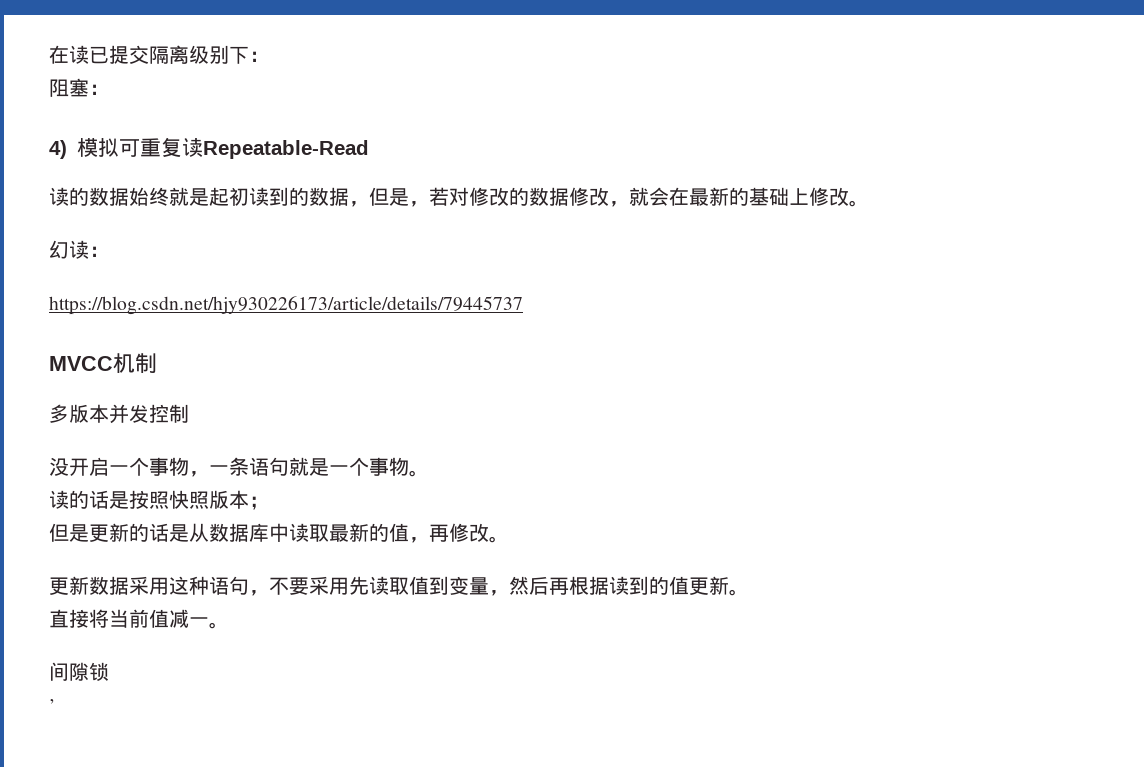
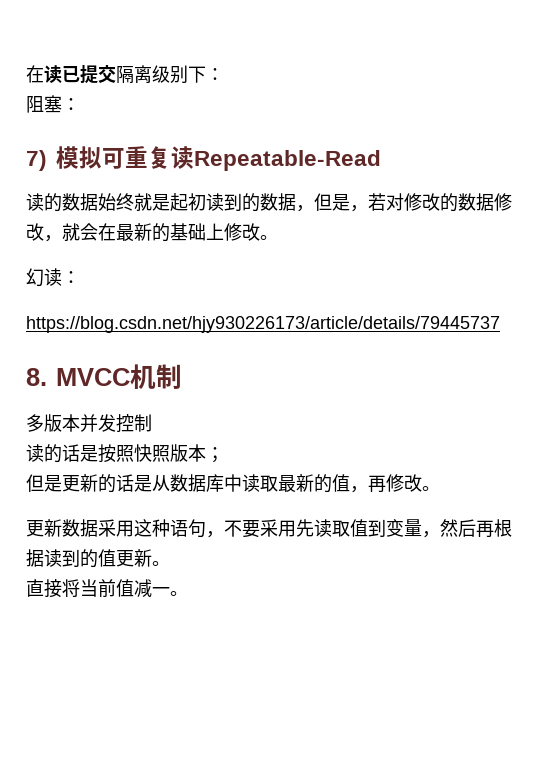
[49,140,67,159] 4) -> [26,150,47,171] 7)
(523, 305) none -> [26,368,47,386] 8.
[49,457,429,477] // 没开启一个事物，一条语句就是一个事物。 -> (152, 423) none
[49,662,109,681] [49,699,56,712] // 间隙锁 // ’ -> (188, 593) none

